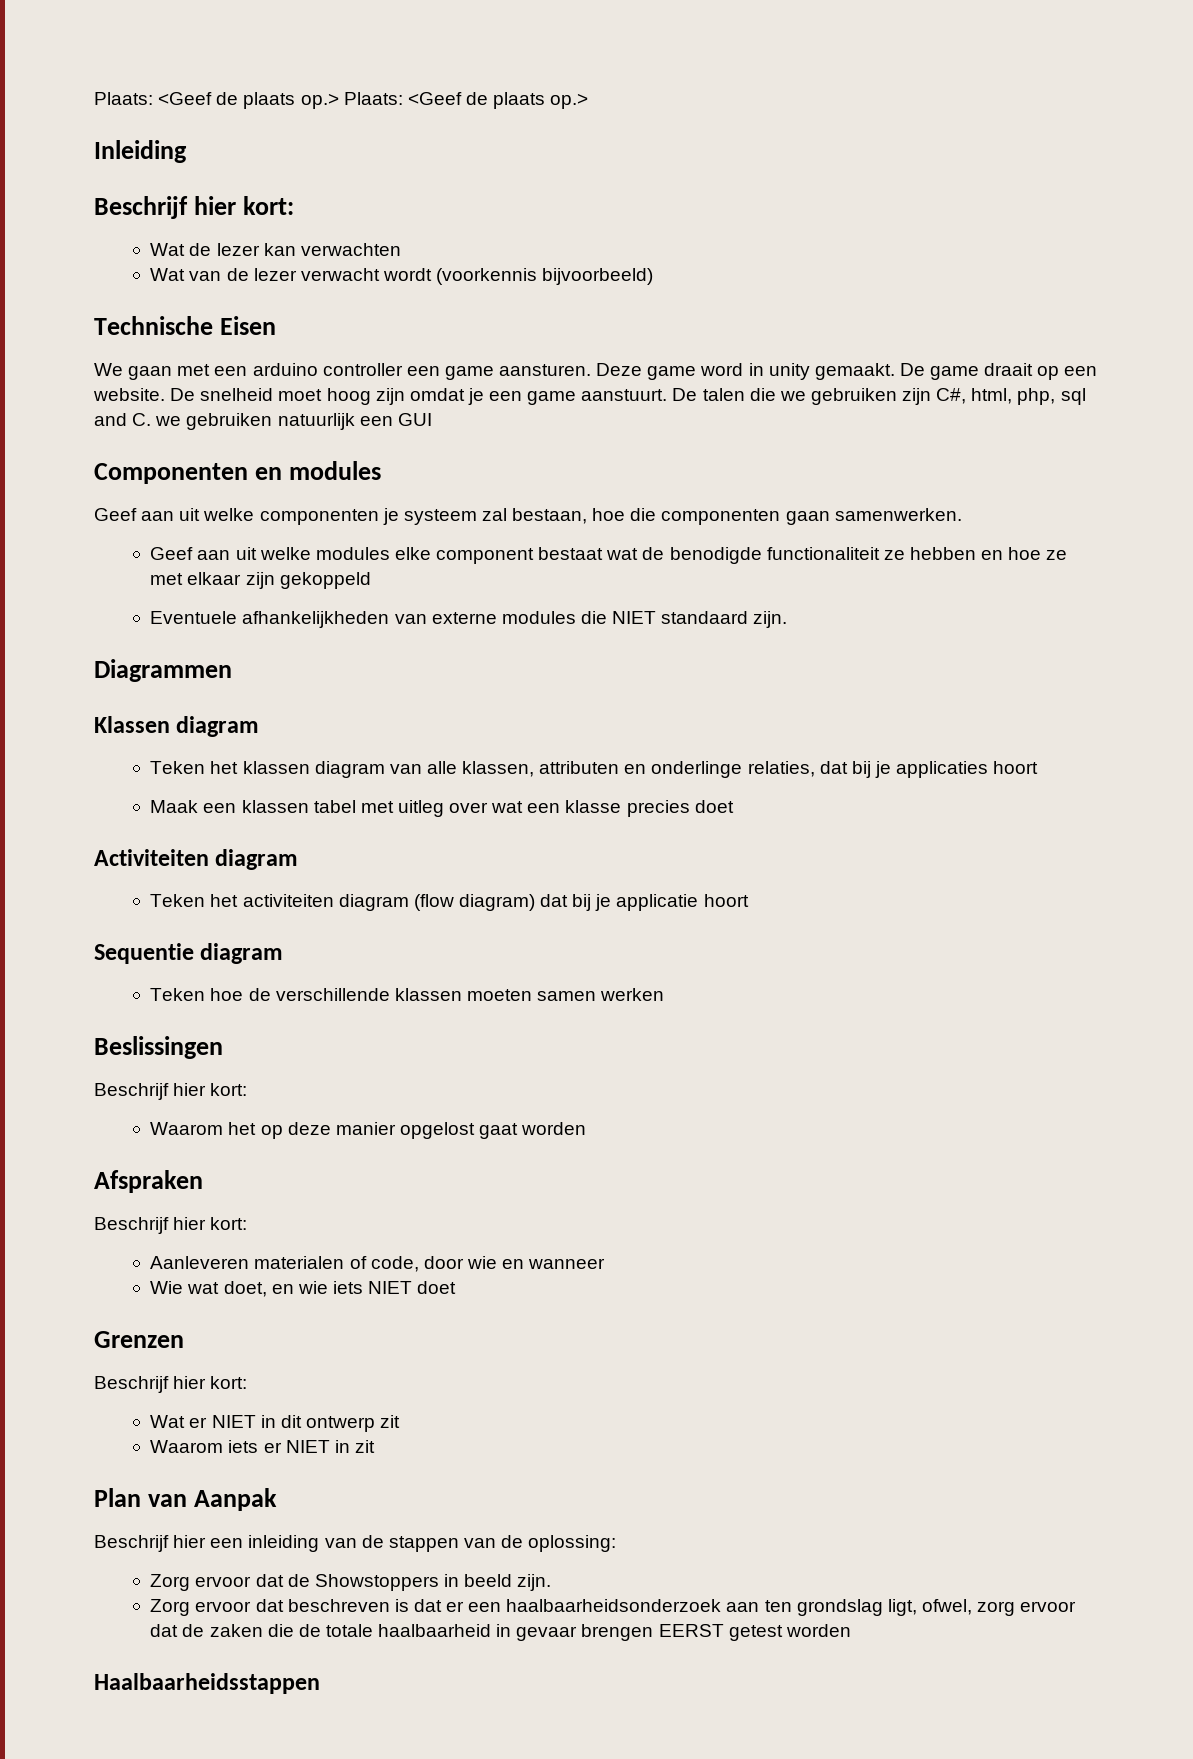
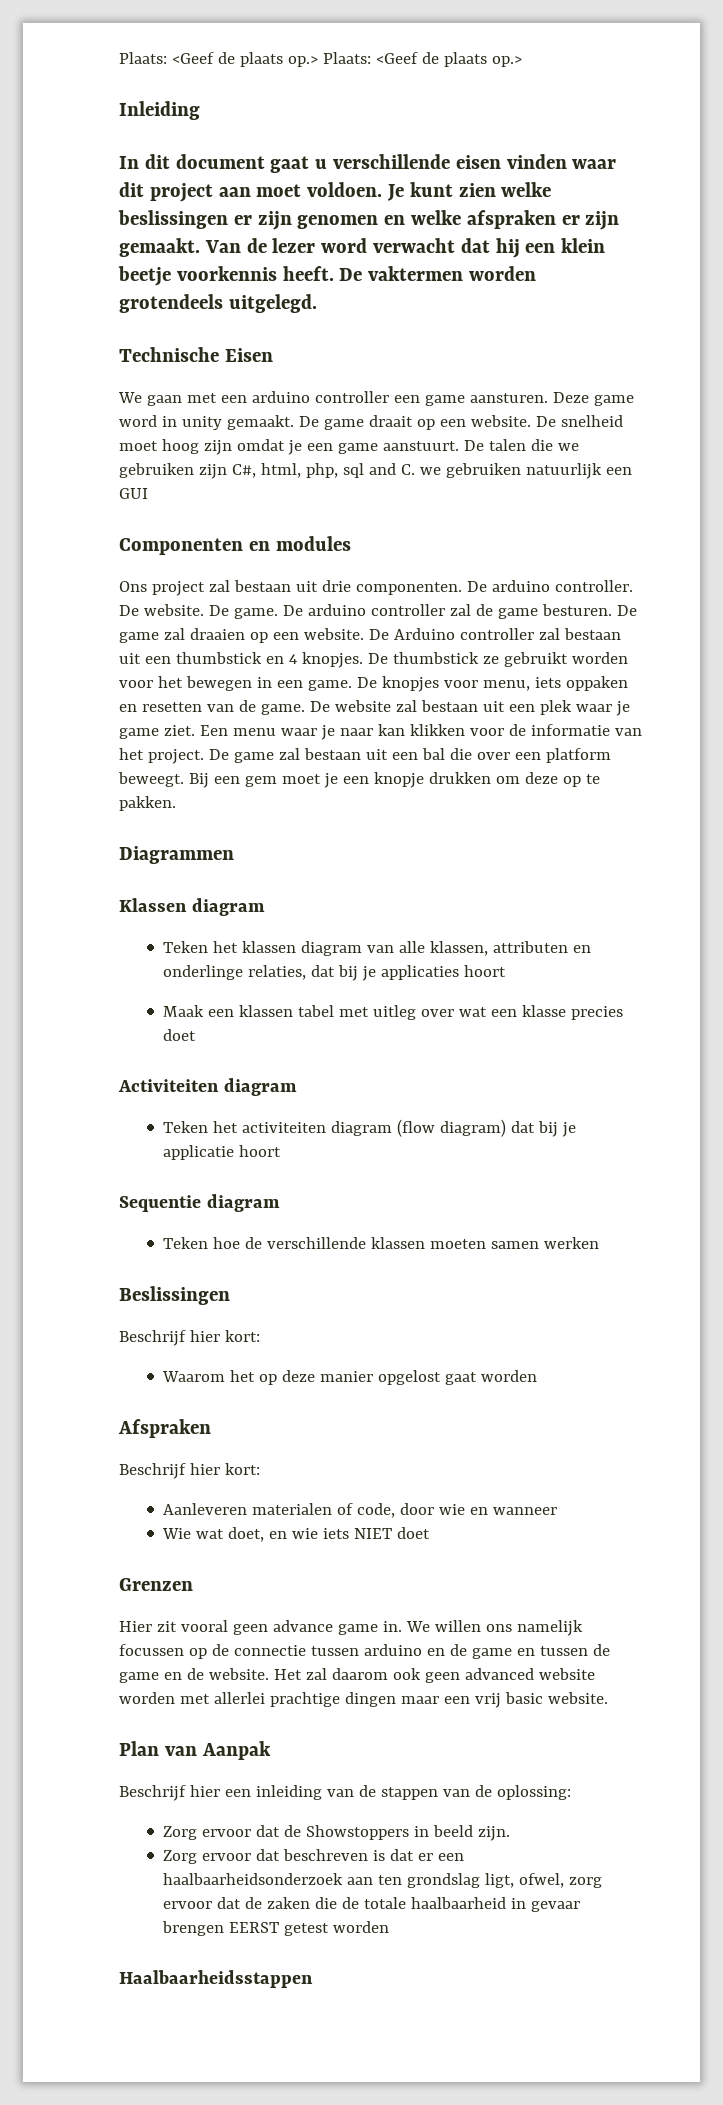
[94,196,294,219] [150,243,401,256] [150,268,654,285] Beschrijf hier kort: // Wat de lezer kan verwachten // Wat van de lezer verwacht wordt (voorkennis bijvoorbeeld) -> [119,154,617,173] [119,182,552,202] [118,210,620,230] [119,238,606,258] [118,266,537,286] [119,294,317,313] In dit document gaat u verschillende eisen vinden waar dit project aan moet voldoen. Je kunt zien welke beslissingen er zijn genomen en welke afspraken er zijn gemaakt. Van de lezer word verwacht dat hij een klein beetje voorkennis heeft. De vaktermen worden grotendeels uitgelegd.
[94,508,962,525] [150,547,1068,564] [150,572,371,589] [150,611,788,628] Geef aan uit welke componenten je systeem zal bestaan, hoe die componenten gaan samenwerken. // Geef aan uit welke modules elke component bestaat wat de benodigde functionaliteit ze hebben en hoe ze met elkaar zijn gekoppeld // Eventuele afhankelijkheden van externe modules die NIET standaard zijn. -> [119,580,633,596] [119,604,637,619] [119,628,621,643] [119,652,628,668] [119,676,628,692] [119,700,630,716] [119,724,642,740] [119,748,611,764] [118,772,600,788] [119,796,176,811] Ons project zal bestaan uit drie componenten. De arduino controller. De website. De game. De arduino controller zal de game besturen. De game zal draaien op een website. De Arduino controller zal bestaan uit een thumbstick en 4 knopjes. De thumbstick ze gebruikt worden voor het bewegen in een game. De knopjes voor menu, iets oppaken en resetten van de game. De website zal bestaan uit een plek waar je game ziet. Een menu waar je naar kan klikken voor de informatie van het project. De game zal bestaan uit een bal die over een platform beweegt. Bij een gem moet je een knopje drukken om deze op te pakken.
[94,1376,248,1393] [150,1415,401,1432] [150,1440,375,1453] Beschrijf hier kort: // Wat er NIET in dit ontwerp zit // Waarom iets er NIET in zit -> [119,1620,583,1636] [119,1644,610,1659] [119,1668,595,1683] [119,1692,608,1708] Hier zit vooral geen advance game in. We willen ons namelijk focussen op de connectie tussen arduino en de game en tussen de game en de website. Het zal daarom ook geen advanced website worden met allerlei prachtige dingen maar een vrij basic website.

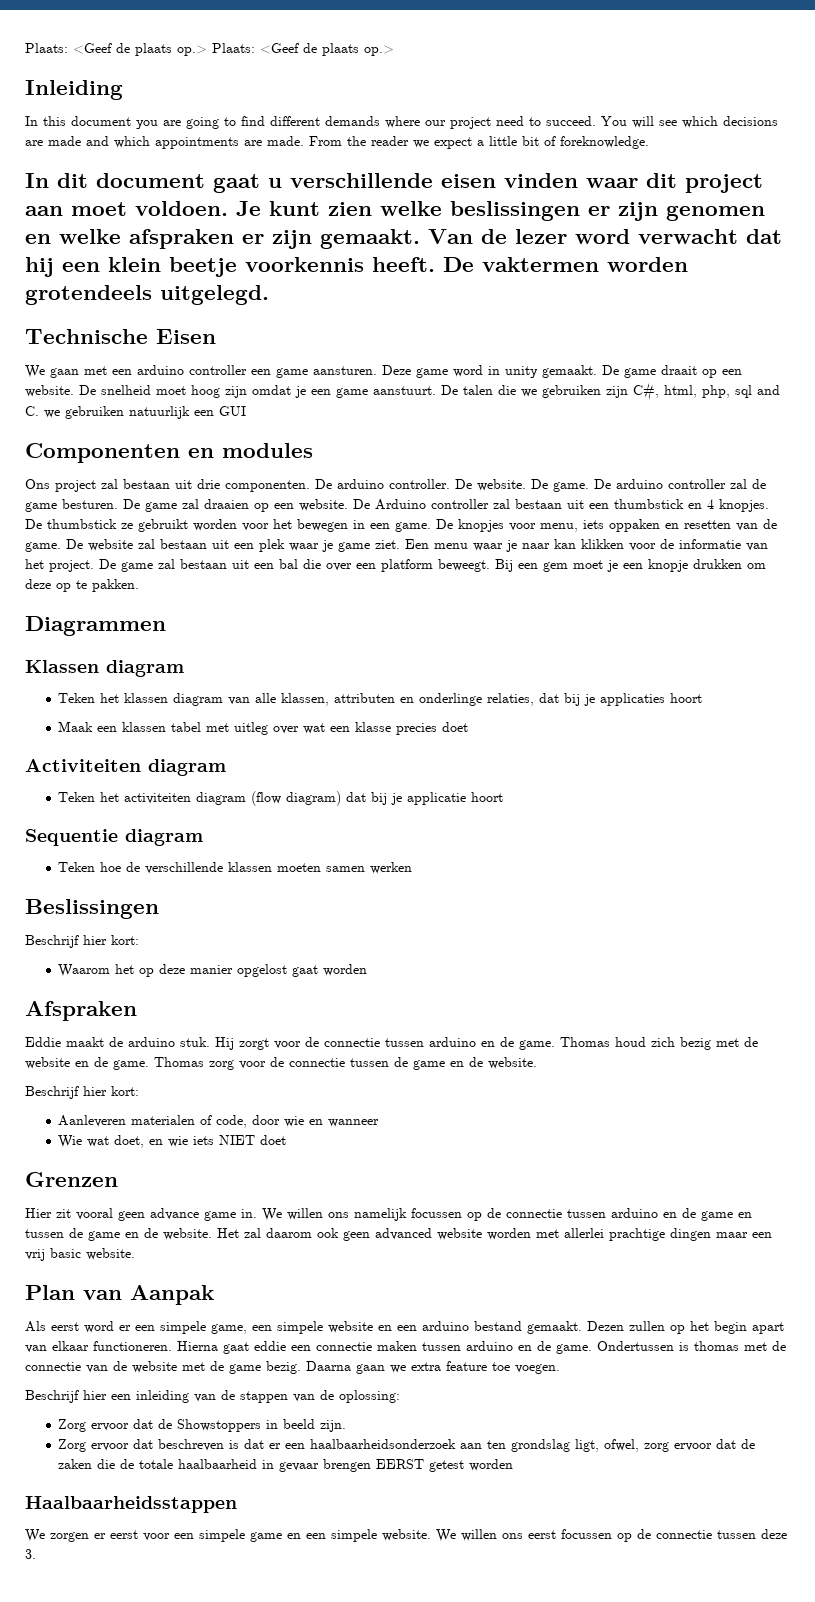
(200, 110) none -> [25,116,778,129] [25,136,649,149] // In this document you are going to find different demands where our project need to succeed. You will see which decisions are made and which appointments are made. From the reader we expect a little bit of foreknowledge.
(211, 1428) none -> [25,1037,758,1050] [25,1057,537,1070] // Eddie maakt de arduino stuk. Hij zorgt voor de connectie tussen arduino en de game. Thomas houd zich bezig met de website en de game. Thomas zorg voor de connectie tussen de game en de website.
(271, 1750) none -> [25,1321,784,1334] [25,1341,786,1354] [25,1361,560,1374] // Als eerst word er een simpele game, een simpele website en een arduino bestand gemaakt. Dezen zullen op het begin apart van elkaar functioneren. Hierna gaat eddie een connectie maken tussen arduino en de game. Ondertussen is thomas met de connectie van de website met de game bezig. Daarna gaan we extra feature toe voegen.
(313, 1979) none -> [25,1529,787,1542] [25,1549,36,1559] // We zorgen er eerst voor een simpele game en een simpele website. We willen ons eerst focussen op de connectie tussen deze 3.

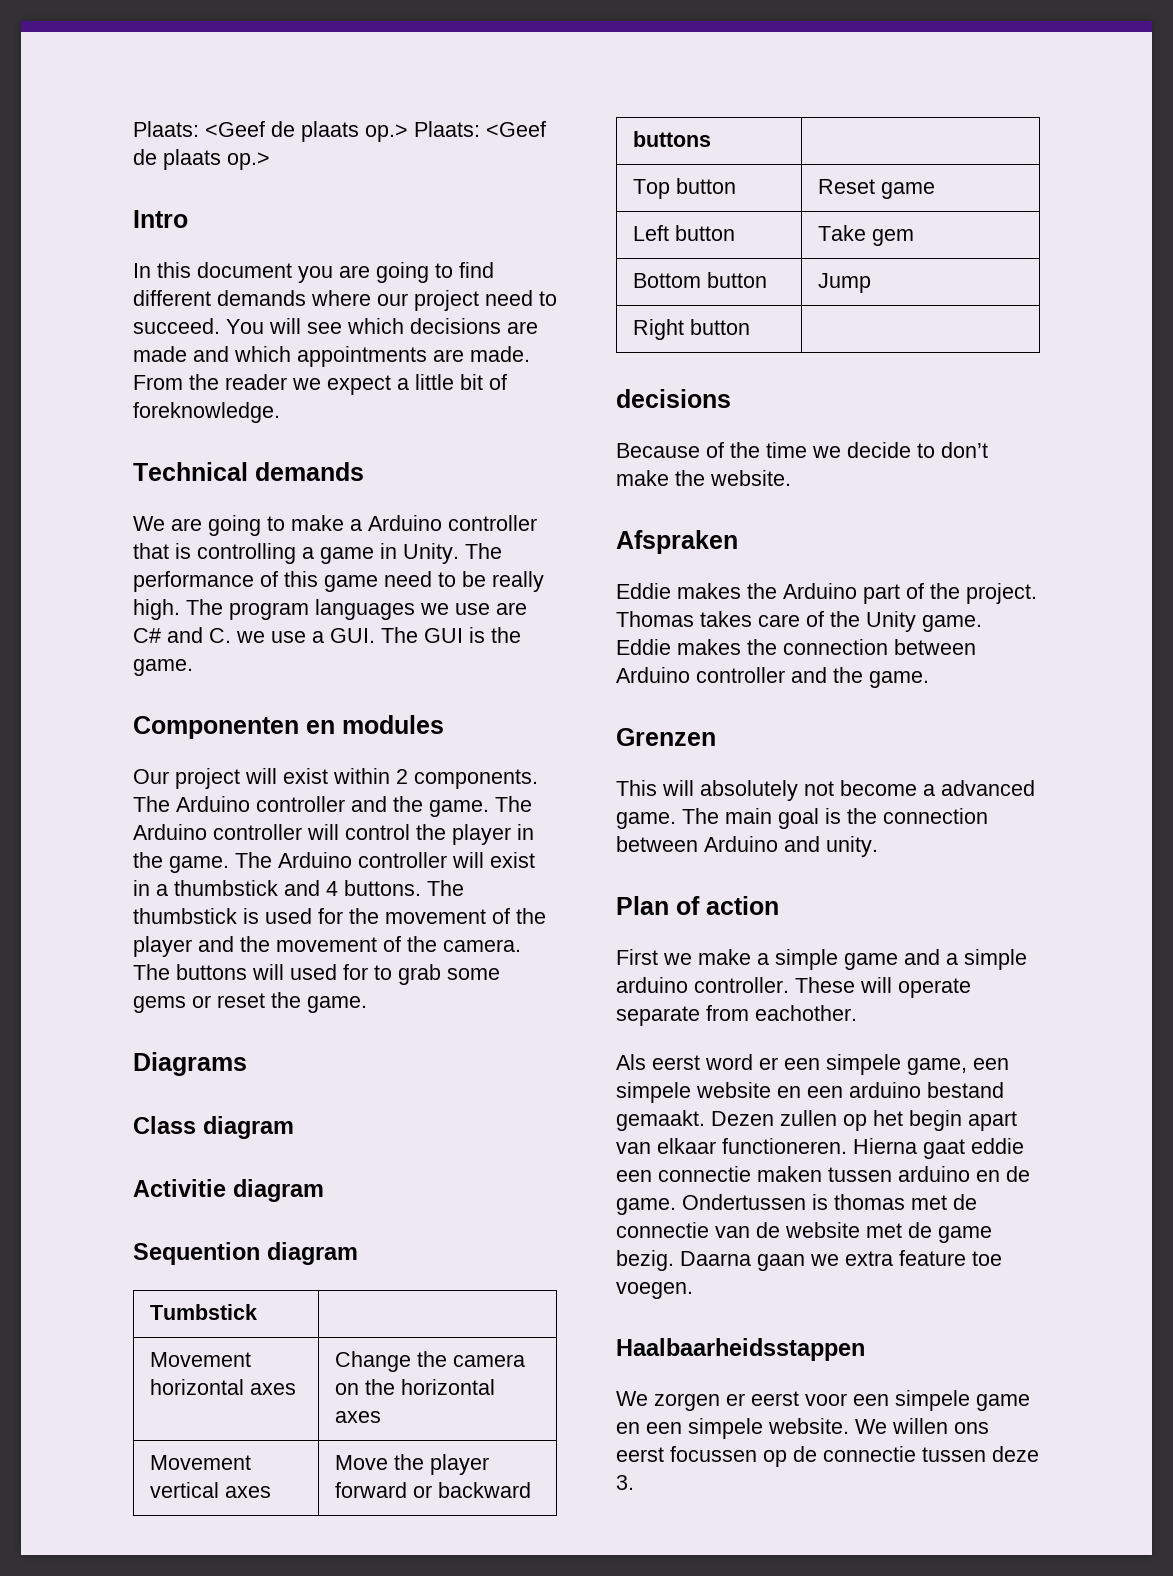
[25,80,123,100] Inleiding -> [133,210,188,228] Intro
[25,173,763,193] [25,201,765,221] [25,229,782,249] [25,257,688,277] [25,285,269,305] [25,329,216,344] [25,365,742,378] [25,383,780,401] [25,406,246,419] [25,443,313,463] [25,479,766,492] [25,499,769,512] [25,519,777,532] [25,539,768,552] [25,559,766,572] [25,579,139,592] [25,616,166,636] [25,660,184,677] [58,693,703,706] [58,721,469,735] [25,759,226,776] [58,791,504,806] [25,829,203,846] [58,862,413,874] [25,899,159,919] [25,935,139,948] [58,964,368,977] [25,1001,137,1021] [25,1037,758,1050] [25,1057,537,1070] [25,1086,139,1099] [58,1115,380,1128] [58,1135,287,1148] [25,1172,118,1187] [25,1208,752,1221] [25,1228,772,1241] [25,1248,135,1261] [25,1285,214,1305] In dit document gaat u verschillende eisen vinden waar dit project aan moet voldoen. Je kunt zien welke beslissingen er zijn genomen en welke afspraken er zijn gemaakt. Van de lezer word verwacht dat hij een klein beetje voorkennis heeft. De vaktermen worden grotendeels uitgelegd. // Technische Eisen // We gaan met een arduino controller een game aansturen. Deze game word in unity gemaakt. De game draait op een website. De snelheid moet hoog zijn omdat je een game aanstuurt. De talen die we gebruiken zijn C#, html, php, sql and C. we gebruiken natuurlijk een GUI // Componenten en modules // Ons project zal bestaan uit drie componenten. De arduino controller. De website. De game. De arduino controller zal de game besturen. De game zal draaien op een website. De Arduino controller zal bestaan uit een thumbstick en 4 knopjes. De thumbstick ze gebruikt worden voor het bewegen in een game. De knopjes voor menu, iets oppaken en resetten van de game. De website zal bestaan uit een plek waar je game ziet. Een menu waar je naar kan klikken voor de informatie van het project. De game zal bestaan uit een bal die over een platform beweegt. Bij een gem moet je een knopje drukken om deze op te pakken. // Diagrammen // Klassen diagram // Teken het klassen diagram van alle klassen, attributen en onderlinge relaties, dat bij je applicaties hoort // Maak een klassen tabel met uitleg over wat een klasse precies doet // Activiteiten diagram // Teken het activiteiten diagram (flow diagram) dat bij je applicatie hoort // Sequentie diagram // Teken hoe de verschillende klassen moeten samen werken // Beslissingen // Beschrijf hier kort: // Waarom het op deze manier opgelost gaat worden // Afspraken // Eddie maakt de arduino stuk. Hij zorgt voor de connectie tussen arduino en de game. Thomas houd zich bezig met de website en de game. Thomas zorg voor de connectie tussen de game en de website. // Beschrijf hier kort: // Aanleveren materialen of code, door wie en wanneer // Wie wat doet, en wie iets NIET doet // Grenzen // Hier zit vooral geen advance game in. We willen ons namelijk focussen op de connectie tussen arduino en de game en tussen de game en de website. Het zal daarom ook geen advanced website worden met allerlei prachtige dingen maar een vrij basic website. // Plan van Aanpak -> [133,462,364,481] [133,515,537,536] [133,543,502,564] [133,571,544,592] [133,599,527,620] [133,627,521,643] [133,659,193,676] [133,715,444,739] [133,768,538,789] [133,796,532,817] [133,824,534,845] [133,852,535,873] [133,880,464,896] [133,908,546,924] [133,936,521,957] [133,964,500,985] [133,992,367,1013] [133,1052,247,1076] [133,1116,294,1139] [133,1179,324,1202] [133,1242,358,1265] [150,1304,258,1320] [150,1352,252,1367] [150,1379,297,1395] [335,1351,526,1372] [335,1379,496,1395] [335,1411,382,1423] [150,1455,252,1470] [150,1482,272,1498] [335,1454,490,1475] [335,1482,532,1498] [633,131,712,147] [633,178,737,199] [818,179,936,199] [633,225,736,241] [818,225,915,246] [633,272,768,288] [818,273,872,293] [633,319,751,340] [616,389,731,408] [616,442,988,458] [616,470,791,486] [616,530,738,554] [616,583,1037,604] [616,611,982,632] [616,639,976,655] [616,667,929,688] [616,728,716,746] [616,780,1035,801] [616,808,988,829] [616,836,878,857] [616,896,779,915] [616,949,1027,970] [616,977,971,998] [616,1005,857,1026] Technical demands // We are going to make a Arduino controller that is controlling a game in Unity. The performance of this game need to be really high. The program languages we use are C# and C. we use a GUI. The GUI is the game. // Componenten en modules // Our project will exist within 2 components. The Arduino controller and the game. The Arduino controller will control the player in the game. The Arduino controller will exist in a thumbstick and 4 buttons. The thumbstick is used for the movement of the player and the movement of the camera. The buttons will used for to grab some gems or reset the game. // Diagrams // Class diagram // Activitie diagram // Sequention diagram // Tumbstick | // Movement horizontal axes | Change the camera on the horizontal axes // Movement vertical axes | Move the player forward or backward // buttons | // Top button | Reset game // Left button | Take gem // Bottom button | Jump // Right button | // decisions // Because of the time we decide to don’t make the website. // Afspraken // Eddie makes the Arduino part of the project. Thomas takes care of the Unity game. Eddie makes the connection between Arduino controller and the game. // Grenzen // This will absolutely not become a advanced game. The main goal is the connection between Arduino and unity. // Plan of action // First we make a simple game and a simple arduino controller. These will operate separate from eachother.
[25,1390,400,1403] [58,1419,347,1432] [58,1439,756,1452] [58,1459,514,1472] // Beschrijf hier een inleiding van de stappen van de oplossing: // Zorg ervoor dat de Showstoppers in beeld zijn. // Zorg ervoor dat beschreven is dat er een haalbaarheidsonderzoek aan ten grondslag ligt, ofwel, zorg ervoor dat de zaken die de totale haalbaarheid in gevaar brengen EERST getest worden -> (693, 1290) none

